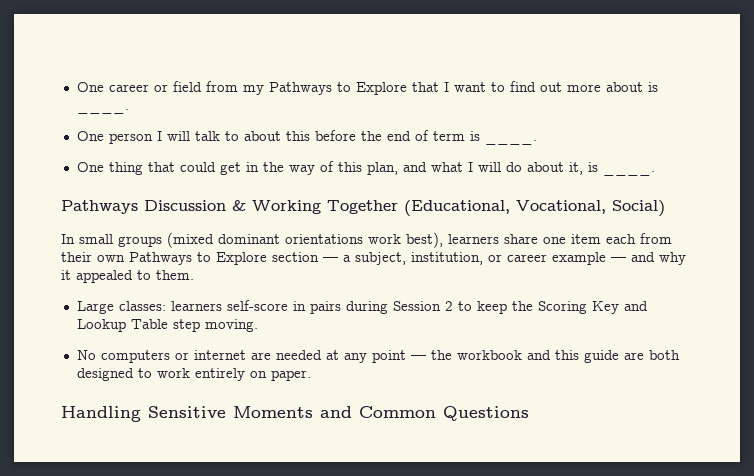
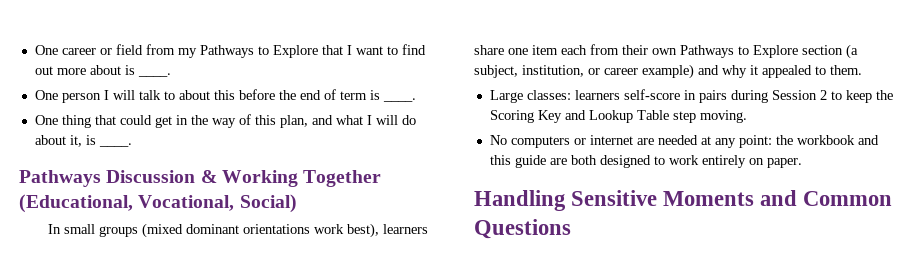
[323,255,351,262] — a -> [846,44,858,59] (a
[552,252,626,265] example — -> [642,64,694,79] example)
[371,350,426,363] point — -> [738,135,772,148] point:

